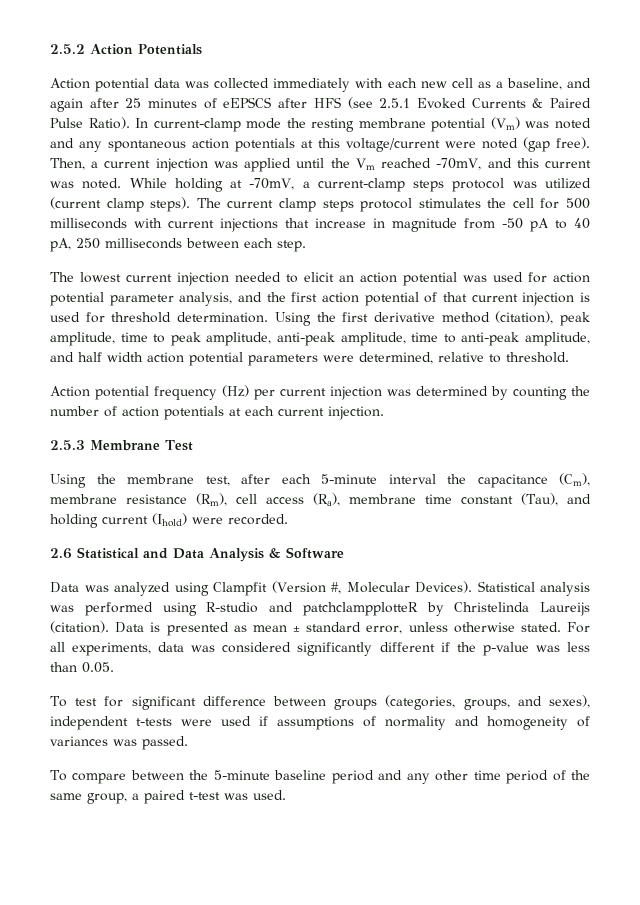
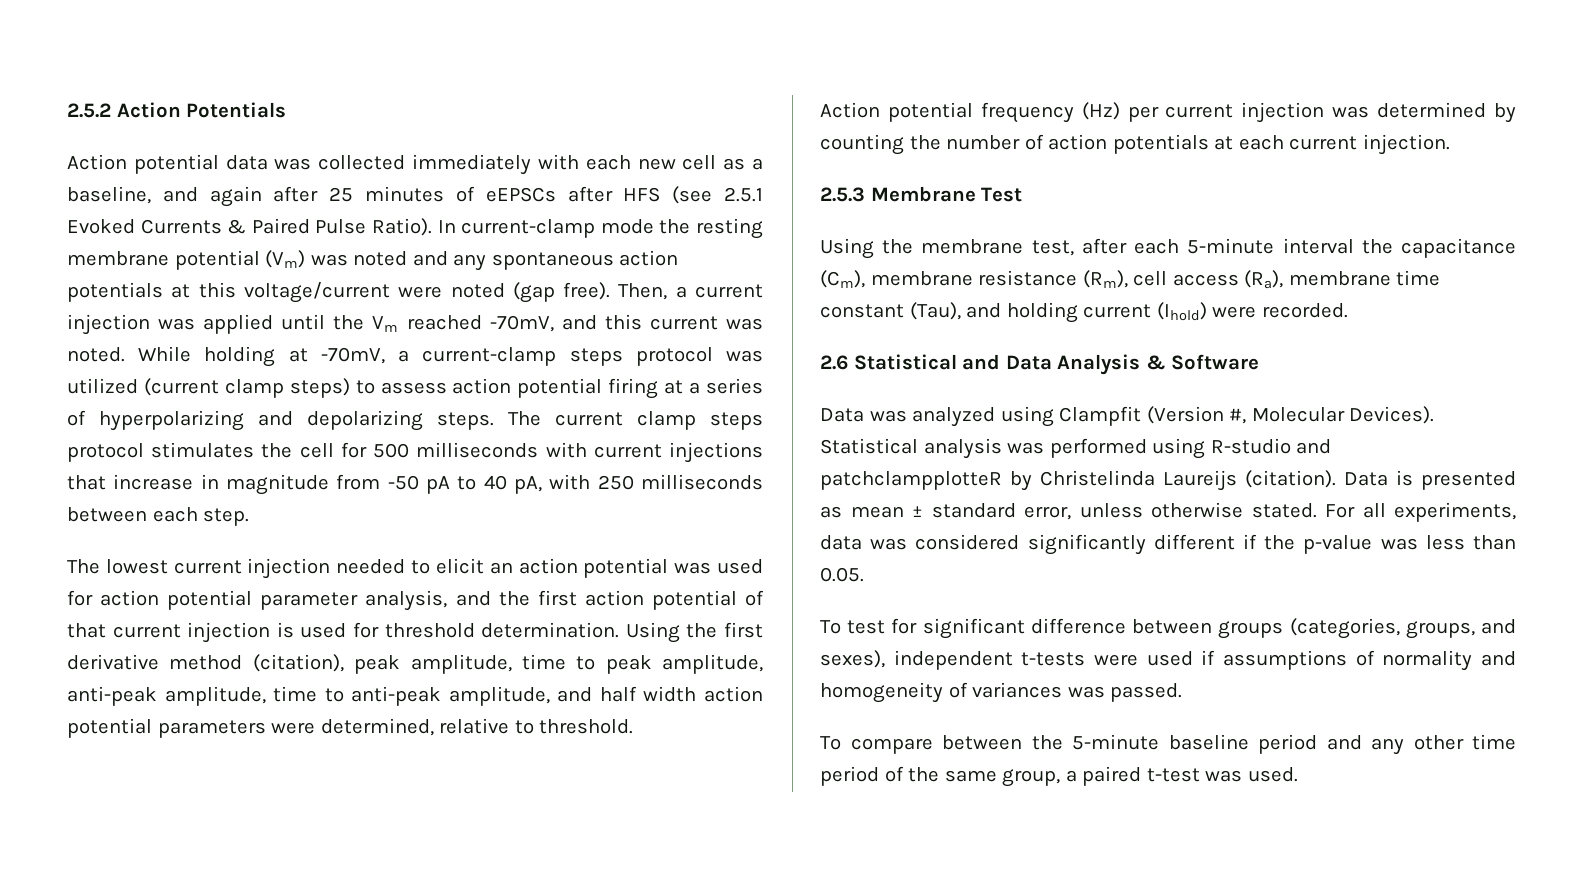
[223,97,272,108] eEPSCS -> [485,187,556,202] eEPSCs
[150,197,191,212] steps). -> [289,378,763,399] [67,410,494,431] steps) to assess action potential firing at a series of hyperpolarizing and depolarizing steps.
(71, 245) none -> [549,474,591,490] with

